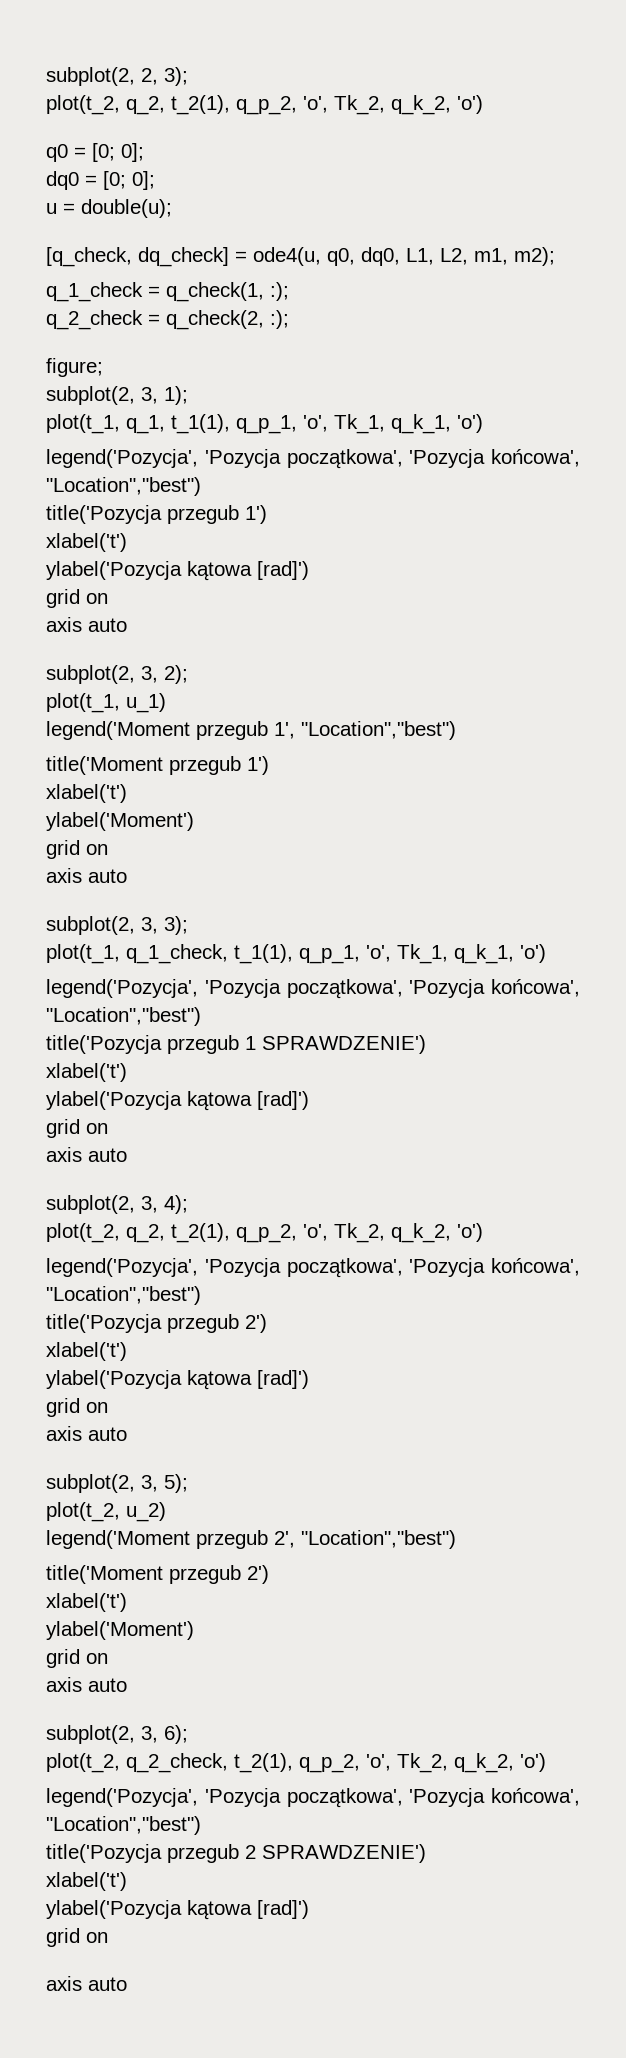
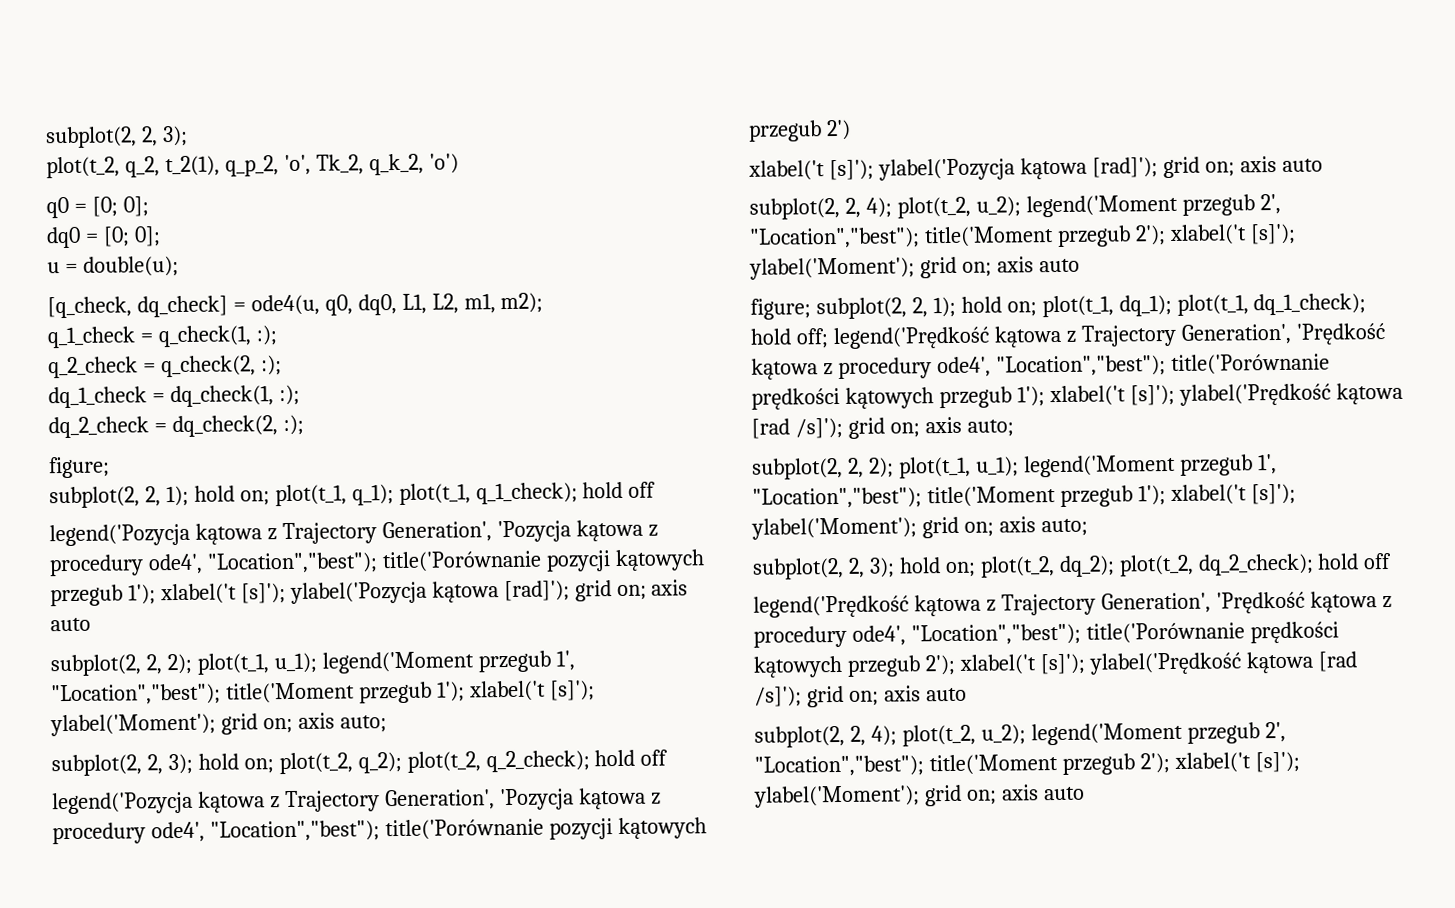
(289, 319) none -> [48,384,300,409] [48,414,304,439] // dq_1_check = dq_check(1, :); // dq_2_check = dq_check(2, :);
[141,386,188,405] [46,414,483,434] [46,449,580,469] [46,477,201,496] [46,505,267,524] [46,533,127,552] [46,561,309,581] [46,589,108,608] [46,617,127,632] [46,665,188,684] [46,693,166,713] [46,721,456,740] [46,756,269,775] [46,784,127,803] [46,812,194,831] [46,840,108,859] [46,868,127,883] [46,916,188,935] [46,944,546,964] [46,979,580,999] [46,1007,201,1026] [46,1035,426,1054] [46,1063,127,1082] [46,1091,309,1111] [46,1119,108,1138] [46,1147,127,1162] [46,1195,188,1214] [46,1223,483,1243] [46,1258,580,1278] [46,1286,201,1305] [46,1314,267,1333] [46,1342,127,1361] [46,1370,309,1390] [46,1398,108,1417] [46,1426,127,1441] [46,1474,188,1493] [46,1502,166,1522] [46,1530,456,1549] [46,1565,269,1584] [46,1593,127,1612] [46,1621,194,1640] [46,1649,108,1668] [46,1677,127,1692] [46,1725,188,1744] [46,1753,546,1773] [46,1788,580,1808] [46,1816,201,1835] [46,1844,426,1863] [46,1872,127,1891] [46,1900,309,1920] [46,1928,108,1947] 3, 1); // plot(t_1, q_1, t_1(1), q_p_1, 'o', Tk_1, q_k_1, 'o') // legend('Pozycja', 'Pozycja początkowa', 'Pozycja końcowa', "Location","best") // title('Pozycja przegub 1') // xlabel('t') // ylabel('Pozycja kątowa [rad]') // grid on // axis auto // subplot(2, 3, 2); // plot(t_1, u_1) // legend('Moment przegub 1', "Location","best") // title('Moment przegub 1') // xlabel('t') // ylabel('Moment') // grid on // axis auto // subplot(2, 3, 3); // plot(t_1, q_1_check, t_1(1), q_p_1, 'o', Tk_1, q_k_1, 'o') // legend('Pozycja', 'Pozycja początkowa', 'Pozycja końcowa', "Location","best") // title('Pozycja przegub 1 SPRAWDZENIE') // xlabel('t') // ylabel('Pozycja kątowa [rad]') // grid on // axis auto // subplot(2, 3, 4); // plot(t_2, q_2, t_2(1), q_p_2, 'o', Tk_2, q_k_2, 'o') // legend('Pozycja', 'Pozycja początkowa', 'Pozycja końcowa', "Location","best") // title('Pozycja przegub 2') // xlabel('t') // ylabel('Pozycja kątowa [rad]') // grid on // axis auto // subplot(2, 3, 5); // plot(t_2, u_2) // legend('Moment przegub 2', "Location","best") // title('Moment przegub 2') // xlabel('t') // ylabel('Moment') // grid on // axis auto // subplot(2, 3, 6); // plot(t_2, q_2_check, t_2(1), q_p_2, 'o', Tk_2, q_k_2, 'o') // legend('Pozycja', 'Pozycja początkowa', 'Pozycja końcowa', "Location","best") // title('Pozycja przegub 2 SPRAWDZENIE') // xlabel('t') // ylabel('Pozycja kątowa [rad]') // grid on // -> [144,481,657,507] [49,519,658,547] [49,549,705,577] [50,579,689,607] [50,617,91,632] [50,650,575,677] [51,680,595,706] [50,712,387,737] [51,749,669,777] [52,787,661,815] [52,817,707,845] [748,119,851,142] [748,156,1323,181] [749,193,1281,220] [749,223,1296,249] [749,256,1080,280] [750,293,1367,320] [750,323,1386,350] [751,353,1330,380] [751,382,1403,410] [751,416,1014,439] [752,454,1277,480] [752,483,1296,509] [751,516,1088,540] [752,552,1393,580] [753,591,1392,618] [753,621,1339,648] [753,651,1357,678] [754,685,967,708] [754,721,1286,748] [754,751,1300,777] [754,784,997,808] 2, 1); hold on; plot(t_1, q_1); plot(t_1, q_1_check); hold off // legend('Pozycja kątowa z Trajectory Generation', 'Pozycja kątowa z procedury ode4', "Location","best"); title('Porównanie pozycji kątowych przegub 1'); xlabel('t [s]'); ylabel('Pozycja kątowa [rad]'); grid on; axis auto // subplot(2, 2, 2); plot(t_1, u_1); legend('Moment przegub 1', "Location","best"); title('Moment przegub 1'); xlabel('t [s]'); ylabel('Moment'); grid on; axis auto; // subplot(2, 2, 3); hold on; plot(t_2, q_2); plot(t_2, q_2_check); hold off // legend('Pozycja kątowa z Trajectory Generation', 'Pozycja kątowa z procedury ode4', "Location","best"); title('Porównanie pozycji kątowych przegub 2') // xlabel('t [s]'); ylabel('Pozycja kątowa [rad]'); grid on; axis auto // subplot(2, 2, 4); plot(t_2, u_2); legend('Moment przegub 2', "Location","best"); title('Moment przegub 2'); xlabel('t [s]'); ylabel('Moment'); grid on; axis auto // figure; subplot(2, 2, 1); hold on; plot(t_1, dq_1); plot(t_1, dq_1_check); hold off; legend('Prędkość kątowa z Trajectory Generation', 'Prędkość kątowa z procedury ode4', "Location","best"); title('Porównanie prędkości kątowych przegub 1'); xlabel('t [s]'); ylabel('Prędkość kątowa [rad /s]'); grid on; axis auto; // subplot(2, 2, 2); plot(t_1, u_1); legend('Moment przegub 1', "Location","best"); title('Moment przegub 1'); xlabel('t [s]'); ylabel('Moment'); grid on; axis auto; // subplot(2, 2, 3); hold on; plot(t_2, dq_2); plot(t_2, dq_2_check); hold off // legend('Prędkość kątowa z Trajectory Generation', 'Prędkość kątowa z procedury ode4', "Location","best"); title('Porównanie prędkości kątowych przegub 2'); xlabel('t [s]'); ylabel('Prędkość kątowa [rad /s]'); grid on; axis auto // subplot(2, 2, 4); plot(t_2, u_2); legend('Moment przegub 2', "Location","best"); title('Moment przegub 2'); xlabel('t [s]'); ylabel('Moment'); grid on;

